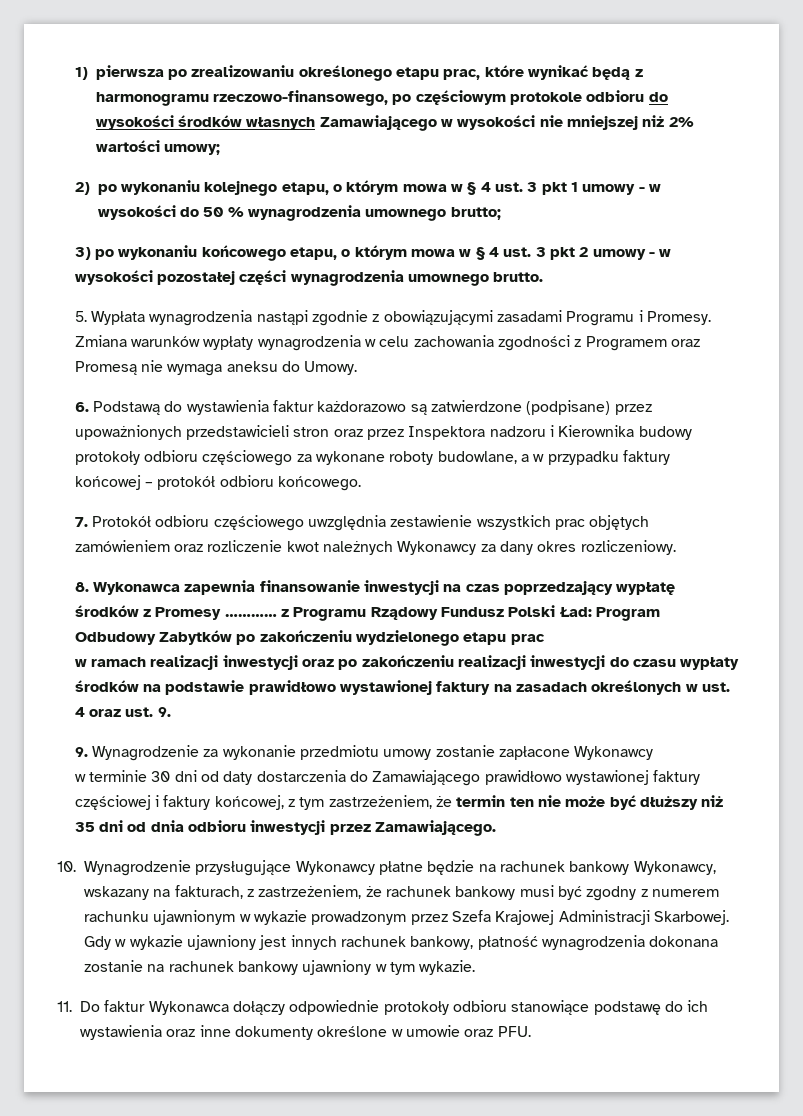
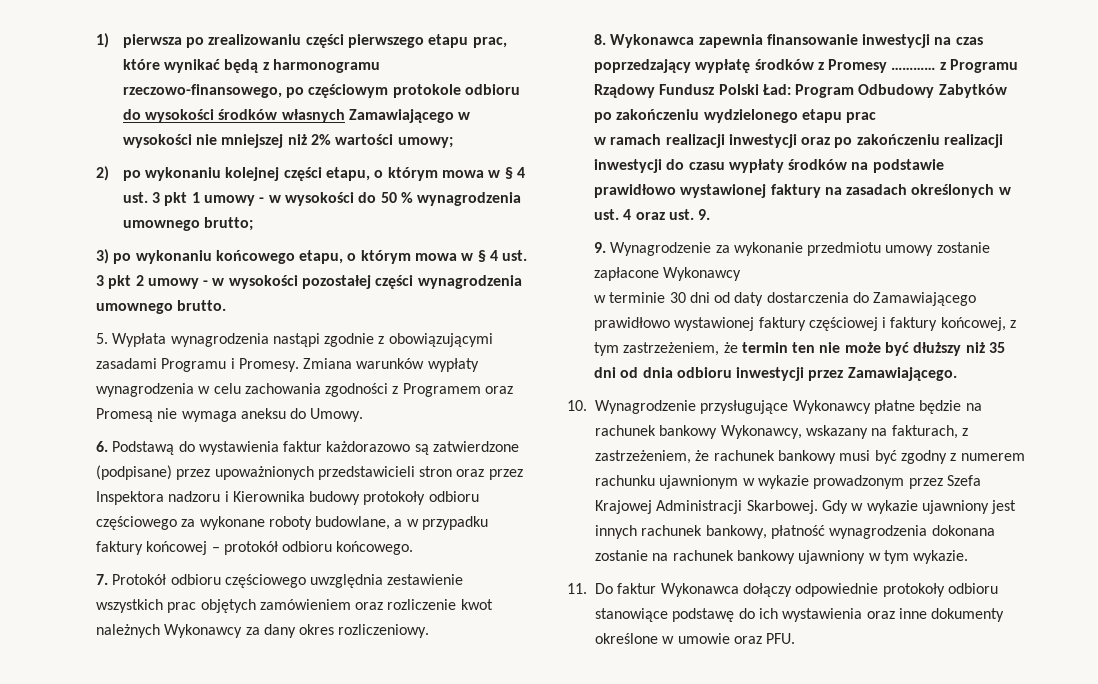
[298,65,392,81] określonego -> [305,34,425,48] części pierwszego
[204,181,278,196] kolejnego -> [225,167,322,181] kolejnej części

